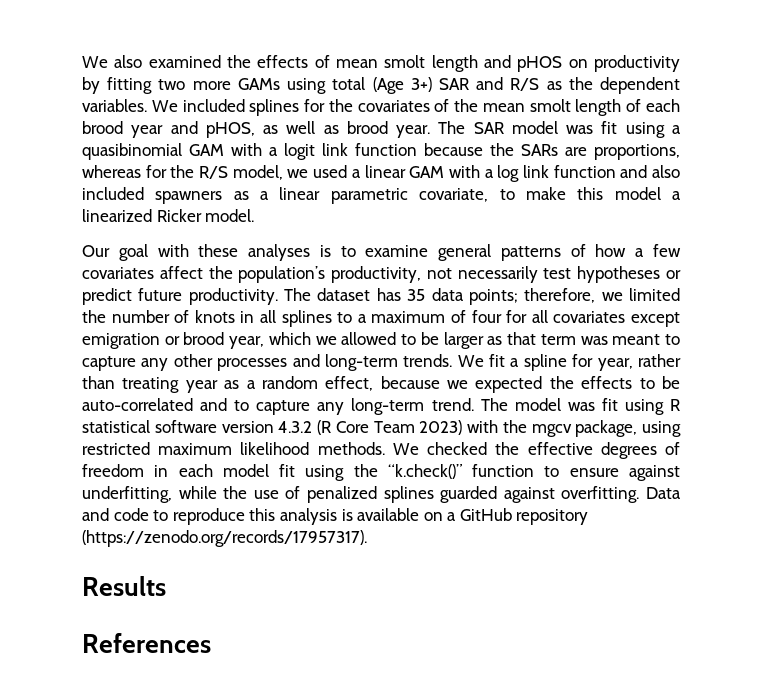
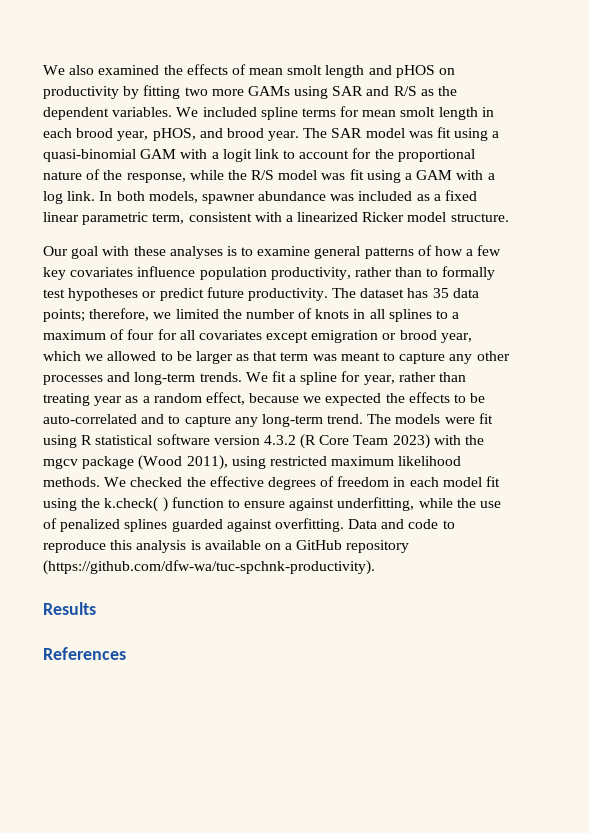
[332,77,432,94] total (Age 3+) -> (329, 92) none
[249,99,642,116] splines for the covariates of the mean smolt length of -> [260,106,494,120] spline terms for mean smolt length in
[131,121,339,138] year and pHOS, as well as -> [117,128,223,141] year, pHOS, and
[82,143,182,160] quasibinomial -> [43,149,136,162] quasi-binomial
[355,143,680,160] [82,165,680,182] [82,187,270,204] function because the SARs are proportions, whereas for the R/S model, we used a linear GAM with a log link function and also included spawners as a -> [283,148,475,162] [43,169,495,183] [43,190,478,204] to account for the proportional nature of the response, while the R/S model was fit using a GAM with a log link. In both models, spawner abundance was included as a fixed
[419,187,661,202] covariate, to make this model -> [152,212,282,224] term, consistent with
[205,209,255,222] model. -> [407,212,509,222] model structure.
[82,266,538,283] covariates affect the population’s productivity, not necessarily -> [43,266,496,280] key covariates influence population productivity, rather than to formally
[514,398,595,411] model was -> [395,414,475,424] models were
[575,420,638,437] package, -> [82,455,228,470] package (Wood 2011),
[387,464,462,479] “k.check()” -> [104,497,168,512] k.check( )
[82,530,367,547] (https://zenodo.org/records/17957317). -> [43,560,375,575] (https://github.com/dfw-wa/tuc-spchnk-productivity).

